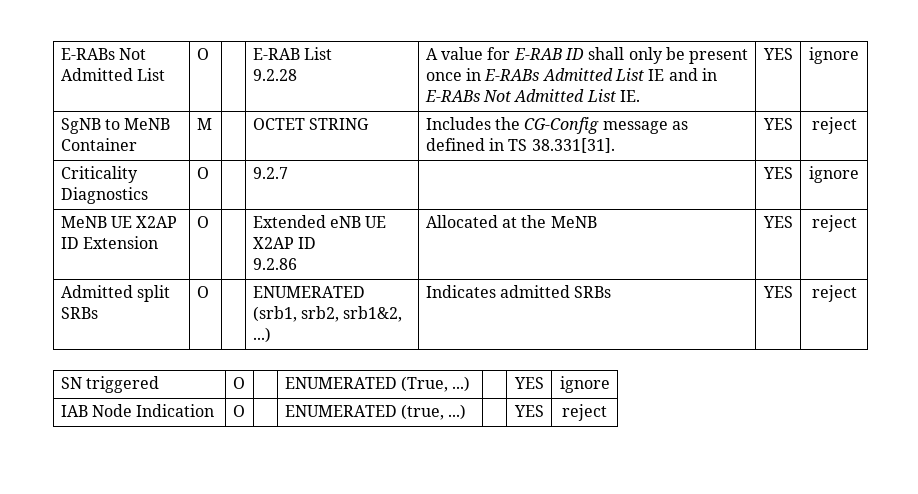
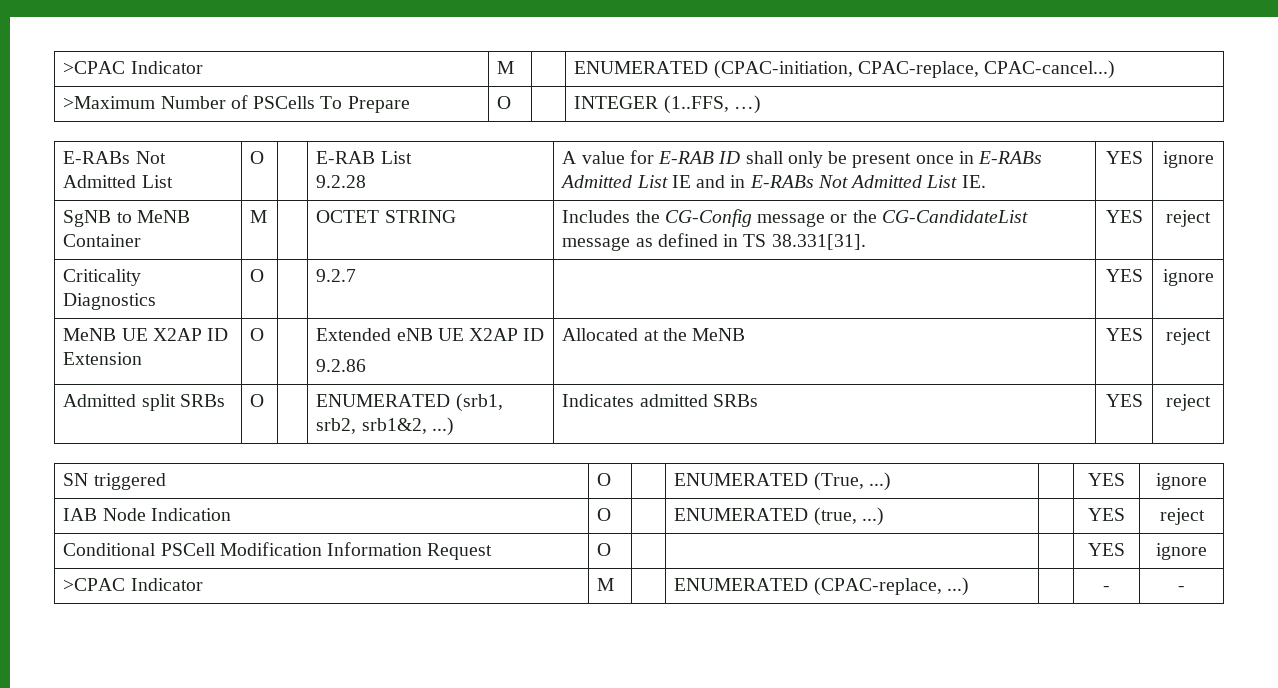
(60, 54) none -> [63,61,203,74] [497,61,515,74] [574,60,1116,79] [63,95,410,113] [497,96,512,109] [574,95,761,114] >CPAC Indicator | M | | ENUMERATED (CPAC-initiation, CPAC-replace, CPAC-cancel...) // >Maximum Number of PSCells To Prepare | O | | INTEGER (1..FFS, …) //
(668, 127) none -> [830,210,1028,223] [562,237,631,251] or the CG-CandidateList message
(607, 412) none -> [63,542,493,560] [597,543,612,556] [1088,543,1125,556] [1156,543,1207,560] [63,578,203,591] [597,578,615,591] [674,577,969,596] [1103,586,1110,591] [1178,586,1185,591] // Conditional PSCell Modification Information Request | O | | | | YES | ignore // >CPAC Indicator | M | | ENUMERATED (CPAC-replace, ...) | | - | -

